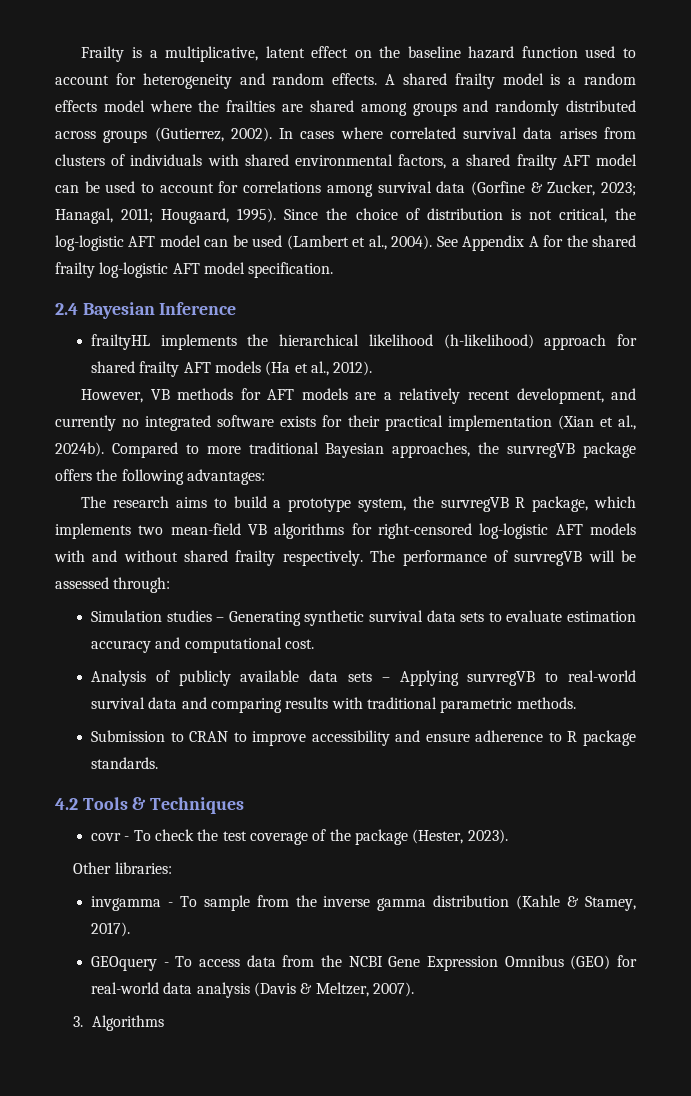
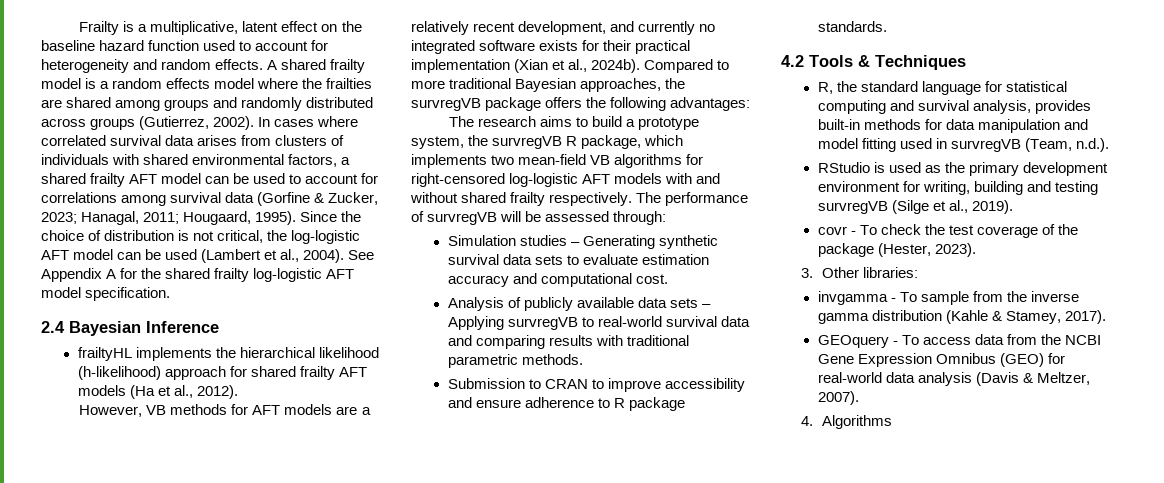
(245, 805) none -> [817,81,1068,95] [817,100,1091,114] [817,119,1089,133] [817,138,1110,152] [817,162,1109,176] [817,181,1099,195] [817,200,1013,214] // R, the standard language for statistical computing and survival analysis, provides built-in methods for data manipulation and model fitting used in survregVB (Team, n.d.). // RStudio is used as the primary development environment for writing, building and testing survregVB (Silge et al., 2019).
(508, 836) none -> [801,268,814,278] 3.
[73,1016,84,1027] 3. -> [801,416,814,426] 4.

